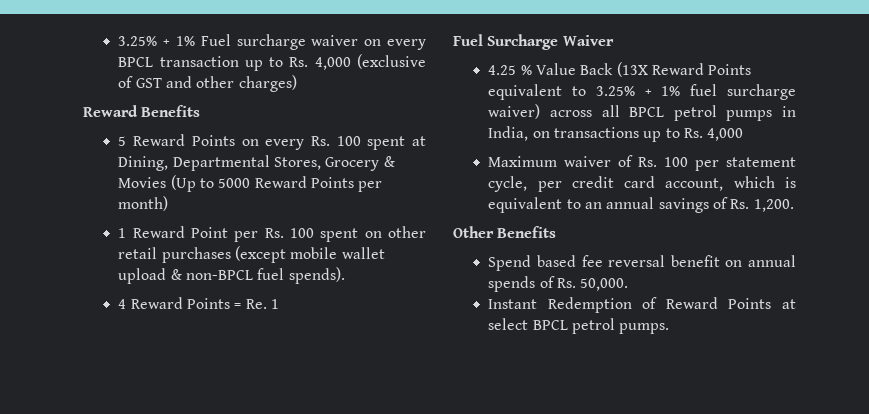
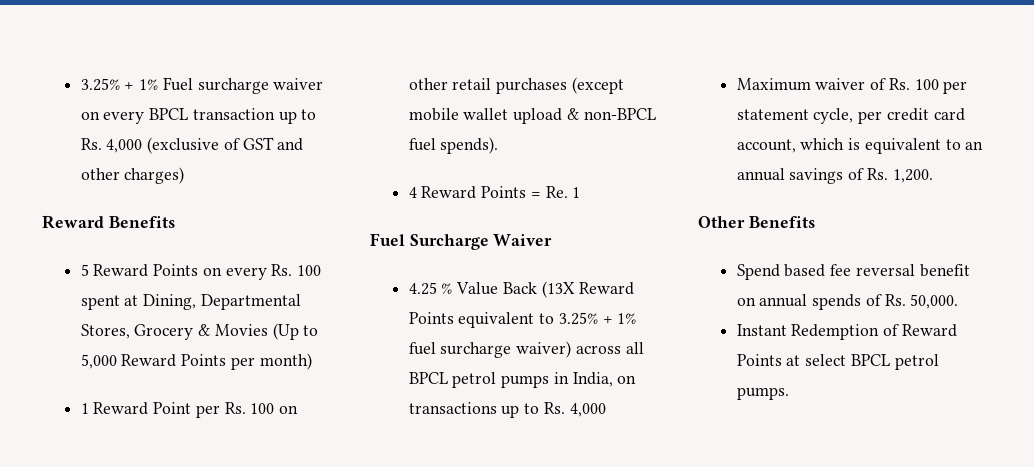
[218,178,251,188] 5000 -> [80,354,117,369] 5,000
[320,228,359,242] spent -> (275, 408) none

